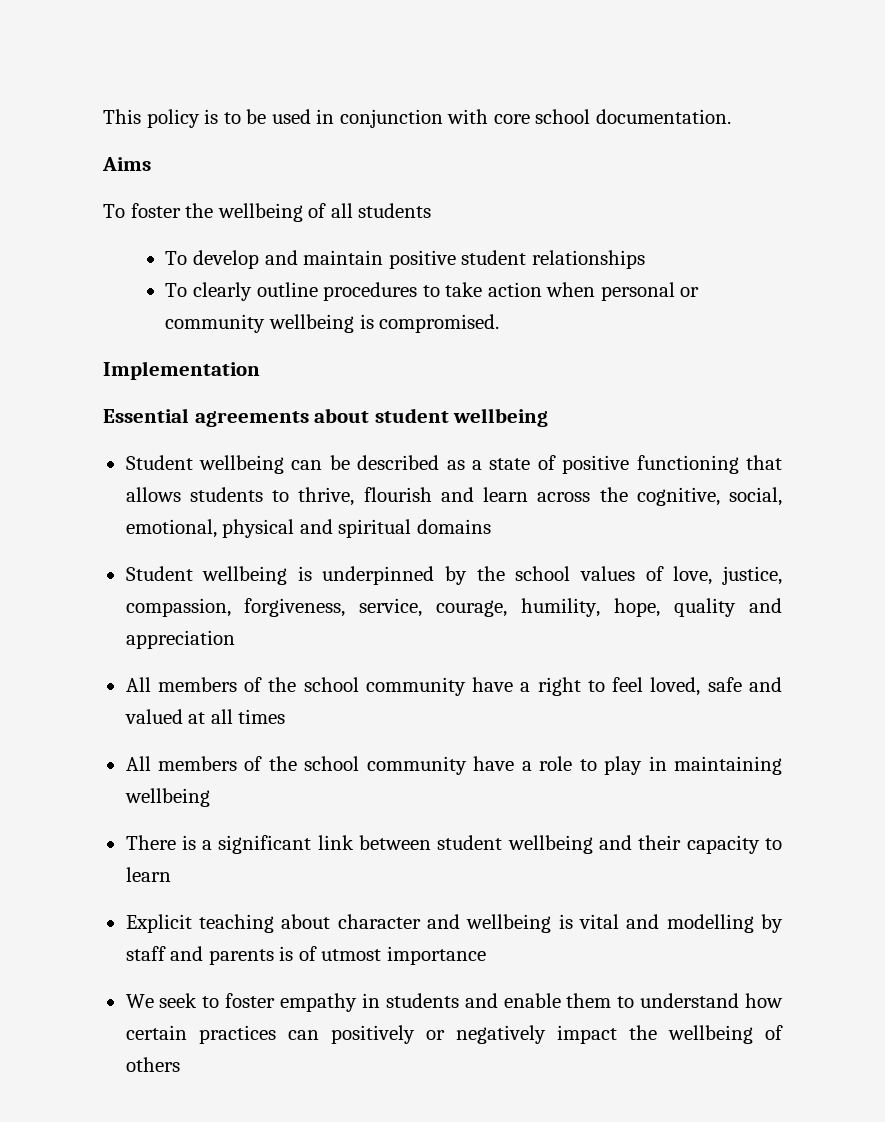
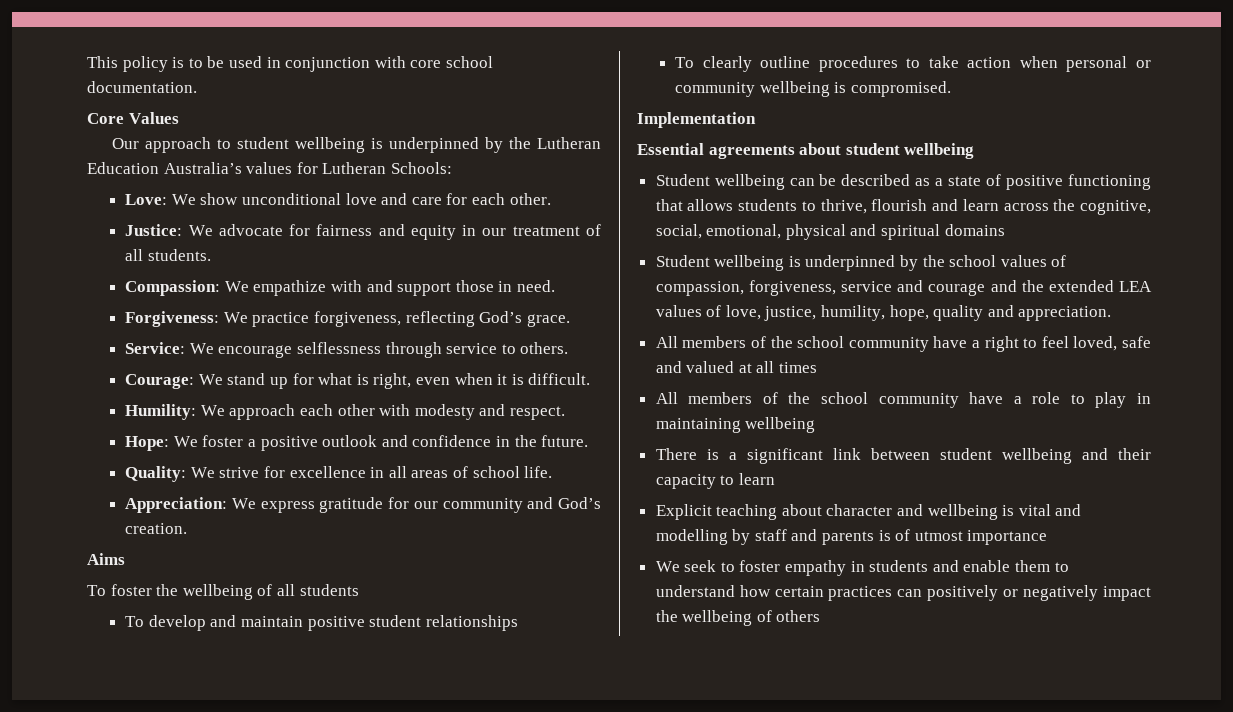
(731, 116) none -> [87,112,179,124] [111,137,601,153] [87,162,452,174] [125,193,551,205] [125,224,601,240] [125,249,211,261] [125,280,555,296] [125,311,570,327] [125,342,569,358] [125,373,591,389] [125,404,565,420] [125,435,589,451] [125,466,553,482] [125,497,601,513] [125,523,188,534] // Core Values // Our approach to student wellbeing is underpinned by the Lutheran Education Australia’s values for Lutheran Schools: // Love: We show unconditional love and care for each other. // Justice: We advocate for fairness and equity in our treatment of all students. // Compassion: We empathize with and support those in need. // Forgiveness: We practice forgiveness, reflecting God’s grace. // Service: We encourage selflessness through service to others. // Courage: We stand up for what is right, even when it is difficult. // Humility: We approach each other with modesty and respect. // Hope: We foster a positive outlook and confidence in the future. // Quality: We strive for excellence in all areas of school life. // Appreciation: We express gratitude for our community and God’s creation.
[673,566,782,585] [125,598,508,617] love, justice, compassion, forgiveness, service, courage, -> [655,280,1152,296] [655,305,817,321] compassion, forgiveness, service and courage and the extended LEA values of love, justice,
[125,630,235,649] appreciation -> [1018,306,1112,321] appreciation.

